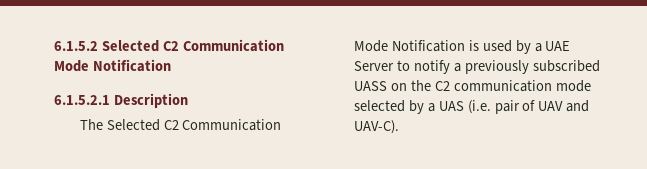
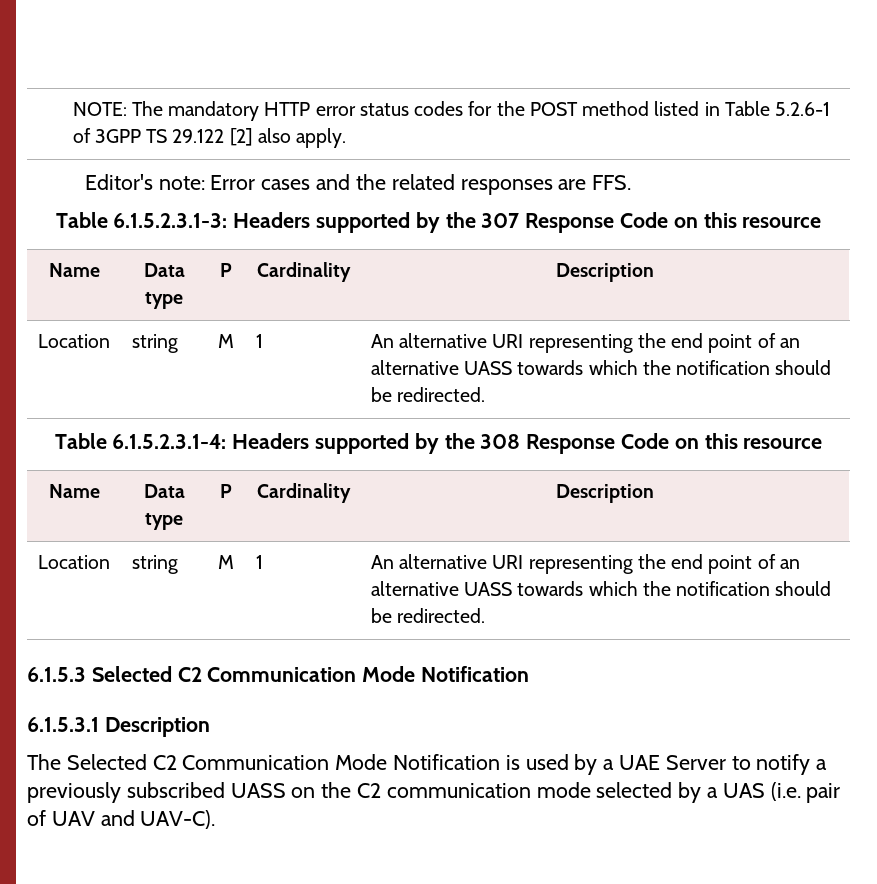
[54,41,98,51] 6.1.5.2 -> [72,101,831,121] [72,128,347,148] [84,174,632,195] [55,212,822,233] [49,263,100,277] [143,263,185,277] [145,292,183,309] [220,263,232,277] [256,262,351,282] [556,263,654,282] [37,334,110,348] [131,334,178,353] [218,334,234,348] [255,334,263,348] [370,333,800,353] [370,360,832,375] [370,387,486,402] [54,433,823,454] [49,484,100,498] [143,484,185,498] [145,513,183,530] [220,484,232,498] [256,483,351,503] [556,484,654,503] [37,555,110,569] [131,555,178,574] [218,555,234,569] [255,555,263,569] [370,554,800,574] [370,581,832,596] [370,608,486,623] [27,667,86,682] NOTE: The mandatory HTTP error status codes for the POST method listed in Table 5.2.6-1 of 3GPP TS 29.122 [2] also apply. // Editor's note: Error cases and the related responses are FFS. // Table 6.1.5.2.3.1-3: Headers supported by the 307 Response Code on this resource // Name | Data type | P | Cardinality | Description // Location | string | M | 1 | An alternative URI representing the end point of an alternative UASS towards which the notification should be redirected. // Table 6.1.5.2.3.1-4: Headers supported by the 308 Response Code on this resource // Name | Data type | P | Cardinality | Description // Location | string | M | 1 | An alternative URI representing the end point of an alternative UASS towards which the notification should be redirected. // 6.1.5.3
[54,95,110,105] 6.1.5.2.1 -> [27,717,99,732] 6.1.5.3.1

